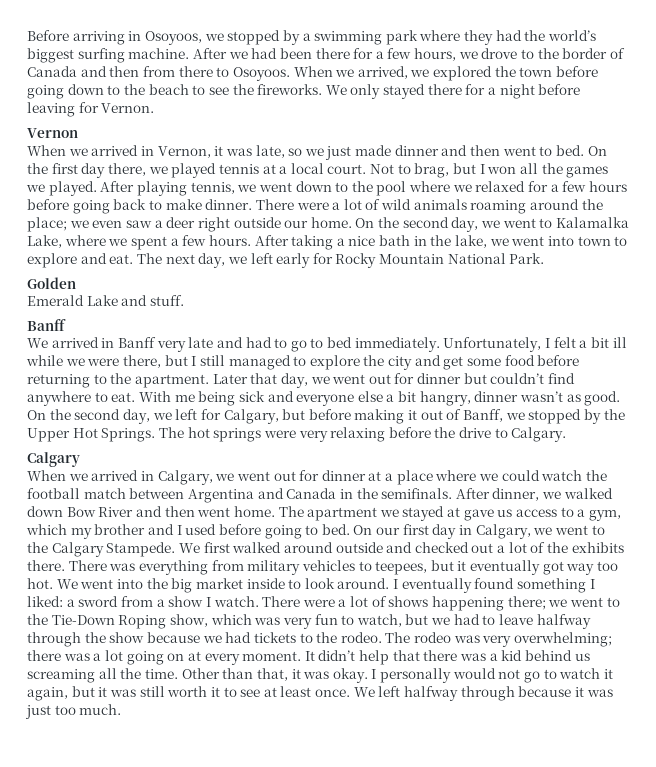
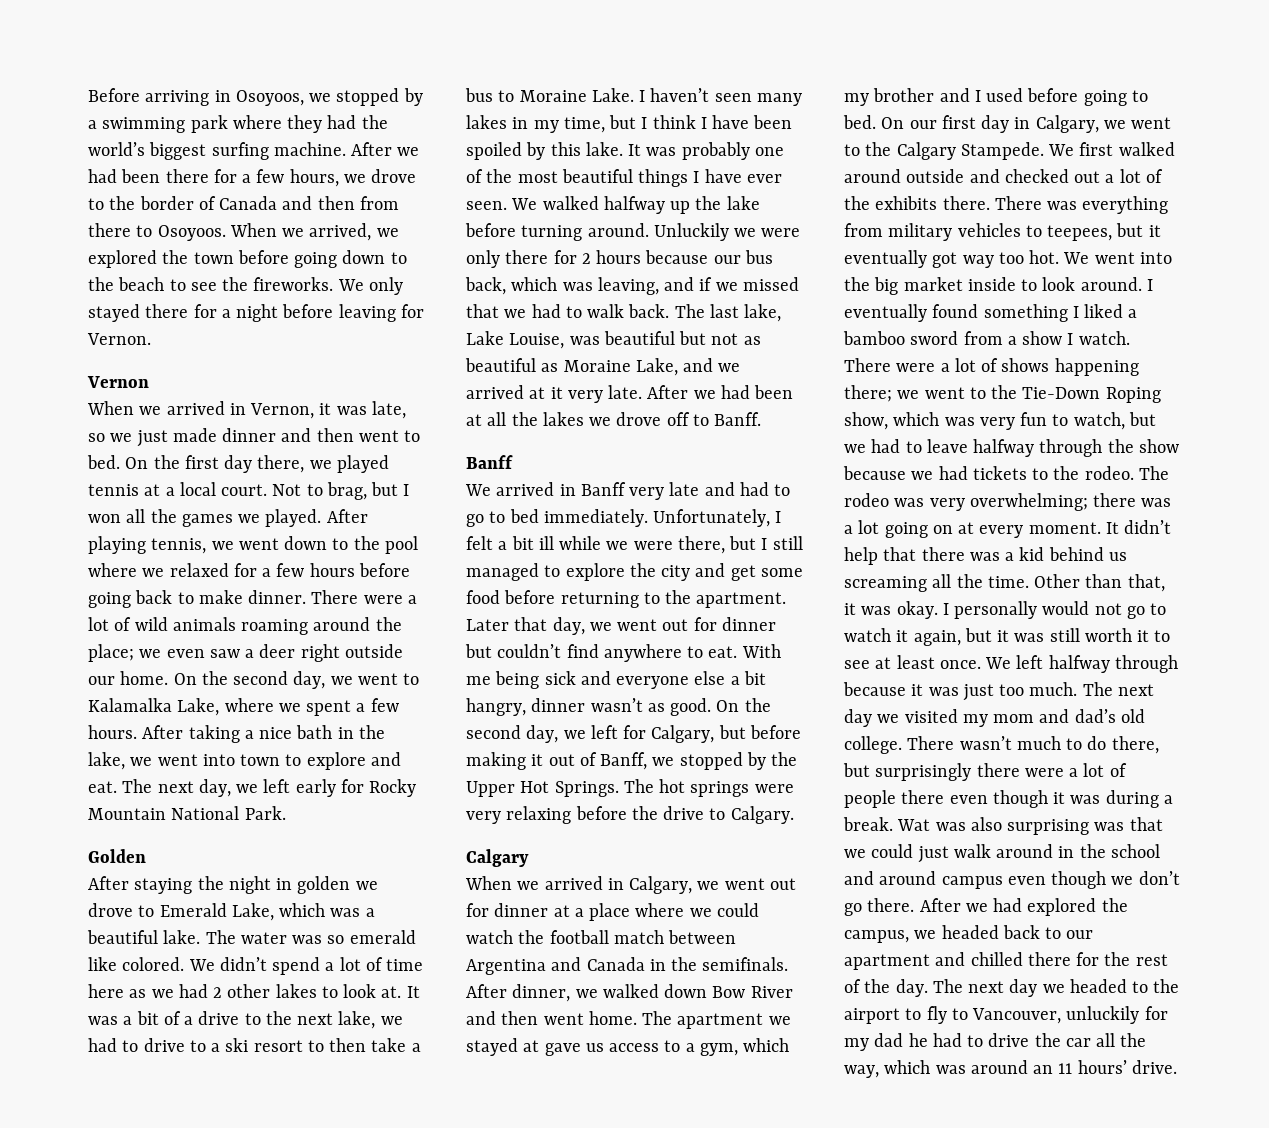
[27,295,184,306] Emerald Lake and stuff. -> [88,876,378,894] [88,903,375,921] [87,930,416,944] [88,957,424,975] [88,984,420,998] [88,1011,403,1029] [88,1038,421,1052] [465,88,802,106] [466,115,793,133] [466,142,784,160] [466,169,782,187] [466,196,760,214] [465,223,801,241] [466,250,773,268] [465,277,799,295] [466,304,782,322] [466,331,761,349] [465,358,741,376] [466,385,794,403] [466,412,762,426] After staying the night in golden we drove to Emerald Lake, which was a beautiful lake. The water was so emerald like colored. We didn’t spend a lot of time here as we had 2 other lakes to look at. It was a bit of a drive to the next lake, we had to drive to a ski resort to then take a bus to Moraine Lake. I haven’t seen many lakes in my time, but I think I have been spoiled by this lake. It was probably one of the most beautiful things I have ever seen. We walked halfway up the lake before turning around. Unluckily we were only there for 2 hours because our bus back, which was leaving, and if we missed that we had to walk back. The last lake, Lake Louise, was beautiful but not as beautiful as Moraine Lake, and we arrived at it very late. After we had been at all the lakes we drove off to Banff.
[27,596,75,607] liked: a -> [1084,304,1138,318] [843,331,905,345] liked a bamboo
(122, 709) none -> [1082,682,1154,696] [844,709,1145,727] [844,736,1159,754] [843,763,1127,781] [844,790,1173,808] [843,817,1163,835] [844,844,1160,863] [844,871,1180,889] [844,898,1128,916] [844,925,1094,943] [844,952,1168,970] [844,979,1180,997] [844,1006,1168,1024] [844,1033,1147,1051] [844,1060,1177,1078] The next day we visited my mom and dad’s old college. There wasn’t much to do there, but surprisingly there were a lot of people there even though it was during a break. Wat was also surprising was that we could just walk around in the school and around campus even though we don’t go there. After we had explored the campus, we headed back to our apartment and chilled there for the rest of the day. The next day we headed to the airport to fly to Vancouver, unluckily for my dad he had to drive the car all the way, which was around an 11 hours’ drive.

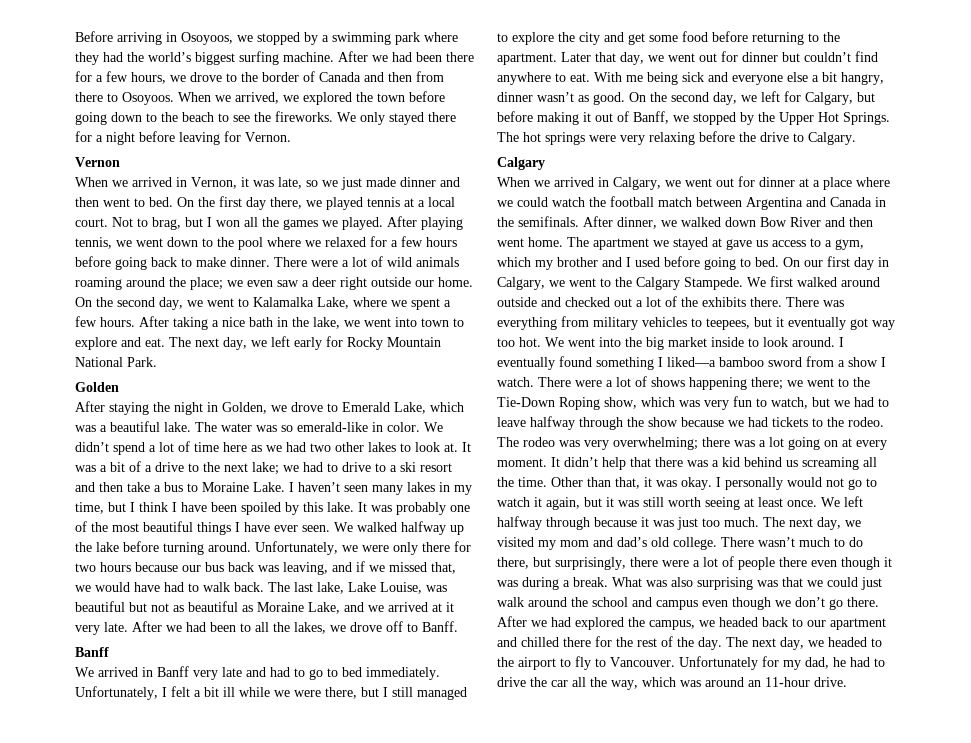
[297,876,351,894] golden -> [222,402,267,414] Golden,
[349,930,416,944] [88,957,185,971] emerald like colored. -> [297,422,420,432] emerald-like in color.
[213,987,223,998] 2 -> [310,443,331,452] two
[338,1011,376,1029] lake, -> [252,462,279,475] lake;
[307,1040,324,1052] to -> [75,482,95,492] and
[653,223,729,241] Unluckily -> [255,541,338,555] Unfortunately,
[581,253,591,264] 2 -> [75,563,96,572] two
[465,277,558,295] back, which -> [228,562,254,572] back
[466,304,527,318] that we -> [431,562,456,574] [75,582,160,592] that, we would have
[466,412,584,426] at all the lakes -> [240,622,326,634] to all the lakes,
[1084,304,1138,318] liked a -> [667,357,716,367] liked—a
[1137,630,1171,642] [844,660,870,669] it to see -> [705,497,740,510] seeing
[844,709,872,727] day -> [817,517,841,530] day,
[875,763,972,781] surprisingly -> [555,557,626,570] surprisingly,
[897,819,931,831] Wat -> [612,577,642,587] What
[1058,846,1075,858] in -> (567, 602) none
[879,871,937,885] around -> (652, 602) none
[1009,979,1038,997] day -> [780,637,804,650] day,
[972,1006,1140,1024] Vancouver, unluckily -> [610,656,758,670] Vancouver. Unfortunately
[874,1033,904,1047] dad -> [805,657,829,669] dad,
[1058,1060,1127,1074] 11 hours’ -> [765,677,810,687] 11-hour

